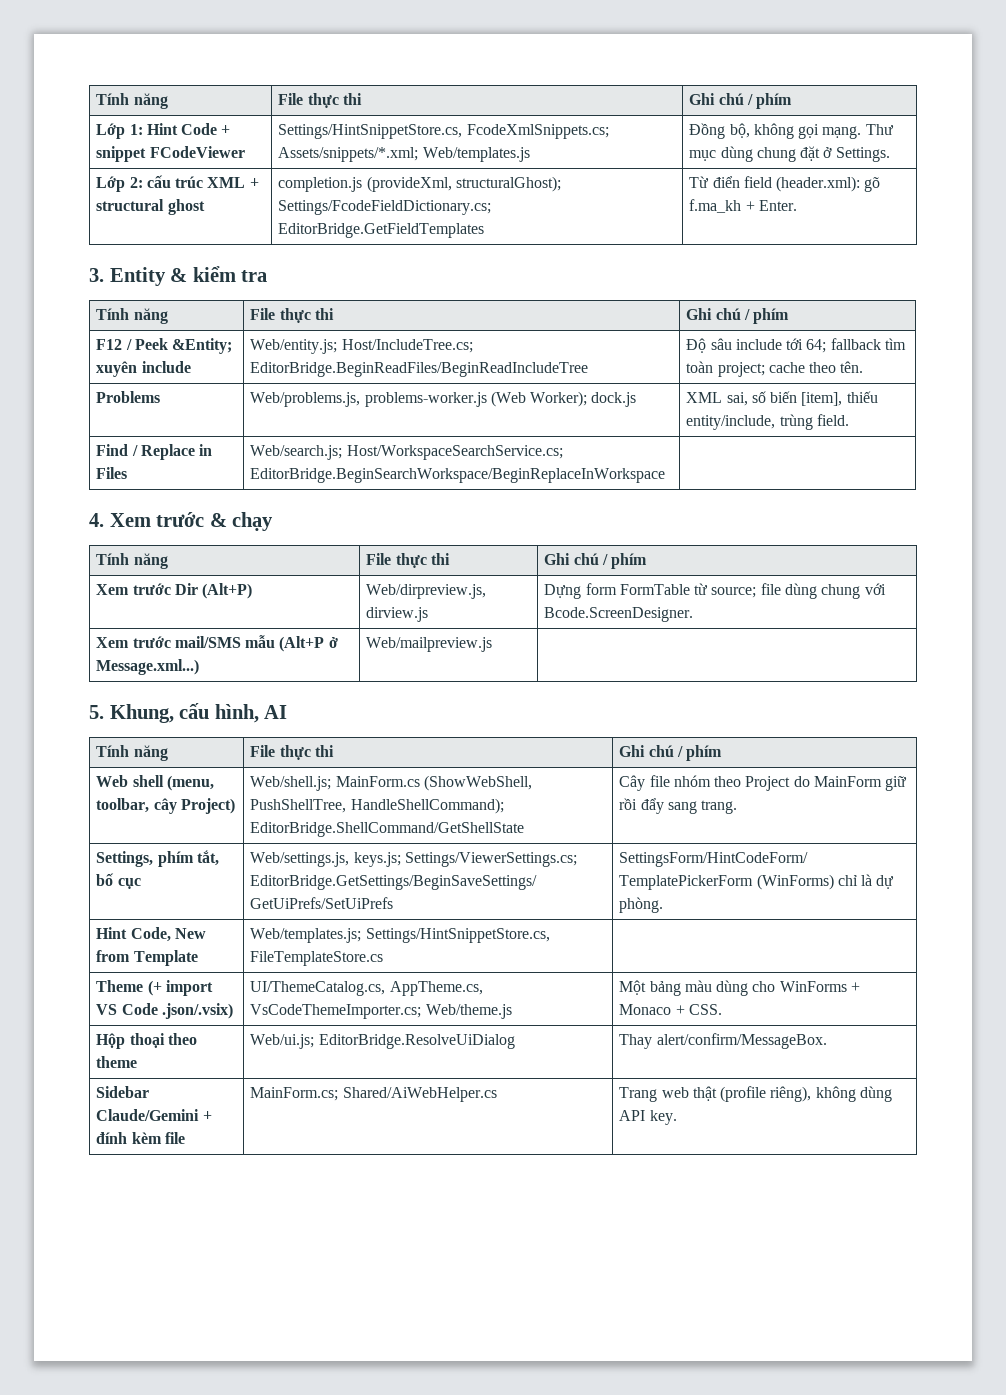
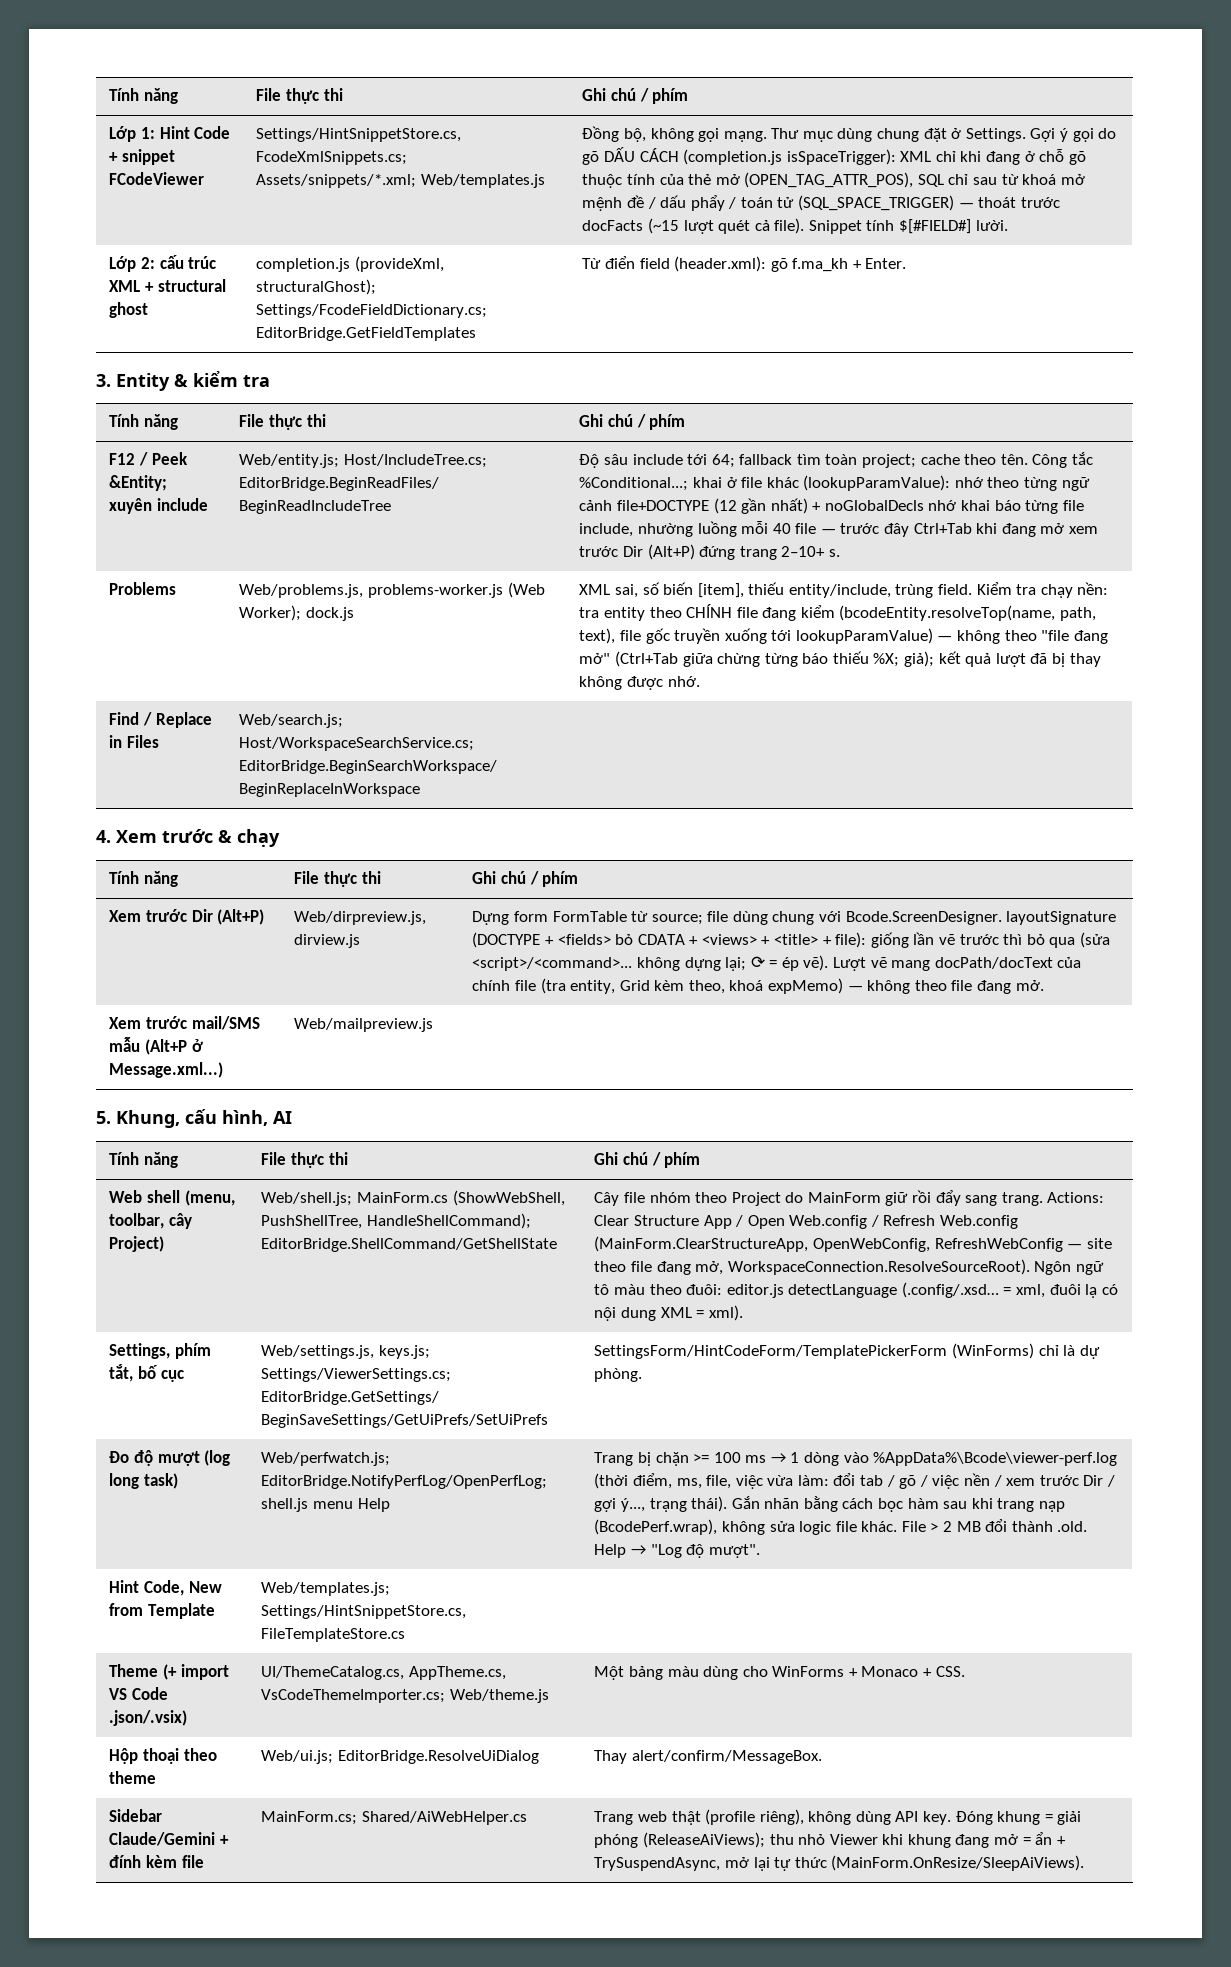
(890, 154) none -> [1030,128,1117,142] [582,147,1086,165] [582,172,1085,188] [582,195,1060,211] [582,218,1008,234] Gợi ý gọi do gõ DẤU CÁCH (completion.js isSpaceTrigger): XML chỉ khi đang ở chỗ gõ thuộc tính của thẻ mở (OPEN_TAG_ATTR_POS), SQL chỉ sau từ khoá mở mệnh đề / dấu phẩy / toán tử (SQL_SPACE_TRIGGER) — thoát trước docFacts (~15 lượt quét cả file). Snippet tính $[#FIELD#] lười.
(864, 367) none -> [1032,452,1094,468] [579,475,1090,491] [579,498,1084,514] [579,521,1099,537] [579,544,840,560] Công tắc %Conditional...; khai ở file khác (lookupParamValue): nhớ theo từng ngữ cảnh file+DOCTYPE (12 gần nhất) + noGlobalDecls nhớ khai báo từng file include, nhường luồng mỗi 40 file — trước đây Ctrl+Tab khi đang mở xem trước Dir (Alt+P) đứng trang 2–10+ s.
(849, 420) none -> [976,582,1109,598] [579,604,1097,621] [579,628,1108,644] [579,651,1101,667] [579,676,700,690] Kiểm tra chạy nền: tra entity theo CHÍNH file đang kiểm (bcodeEntity.resolveTop(name, path, text), file gốc truyền xuống tới lookupParamValue) — không theo "file đang mở" (Ctrl+Tab giữa chừng từng báo thiếu %X; giả); kết quả lượt đã bị thay không được nhớ.
(694, 614) none -> [1006,911,1117,925] [472,932,1110,948] [472,955,1082,971] [472,978,1044,994] layoutSignature (DOCTYPE + <fields> bỏ CDATA + <views> + <title> + file): giống lần vẽ trước thì bỏ qua (sửa <script>/<command>... không dựng lại; ⟳ = ép vẽ). Lượt vẽ mang docPath/docText của chính file (tra entity, Grid kèm theo, khoá expMemo) — không theo file đang mở.
(738, 807) none -> [1047,1192,1105,1203] [594,1215,1019,1229] [594,1236,1112,1252] [594,1259,1104,1275] [594,1282,1118,1298] [594,1305,743,1321] Actions: Clear Structure App / Open Web.config / Refresh Web.config (MainForm.ClearStructureApp, OpenWebConfig, RefreshWebConfig — site theo file đang mở, WorkspaceConnection.ResolveSourceRoot). Ngôn ngữ tô màu theo đuôi: editor.js detectLanguage (.config/.xsd… = xml, đuôi lạ có nội dung XML = xml).
(664, 905) none -> [109,1450,231,1466] [109,1473,178,1489] [261,1452,391,1466] [261,1475,548,1489] [261,1498,390,1512] [594,1452,1118,1466] [594,1473,1115,1489] [594,1496,1066,1512] [594,1519,1088,1535] [594,1544,760,1558] // Đo độ mượt (log long task) | Web/perfwatch.js; EditorBridge.NotifyPerfLog/OpenPerfLog; shell.js menu Help | Trang bị chặn >= 100 ms → 1 dòng vào %AppData%\Bcode\viewer-perf.log (thời điểm, ms, file, việc vừa làm: đổi tab / gõ / việc nền / xem trước Dir / gợi ý..., trạng thái). Gắn nhãn bằng cách bọc hàm sau khi trang nạp (BcodePerf.wrap), không sửa logic file khác. File > 2 MB đổi thành .old. Help → "Log độ mượt".
(677, 1117) none -> [955,1811,1082,1825] [594,1832,1066,1848] [594,1855,1085,1871] Đóng khung = giải phóng (ReleaseAiViews); thu nhỏ Viewer khi khung đang mở = ẩn + TrySuspendAsync, mở lại tự thức (MainForm.OnResize/SleepAiViews).

